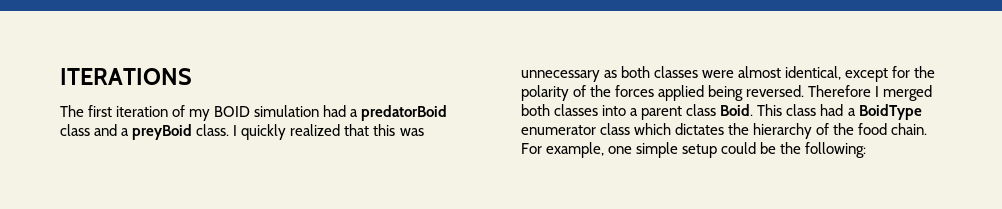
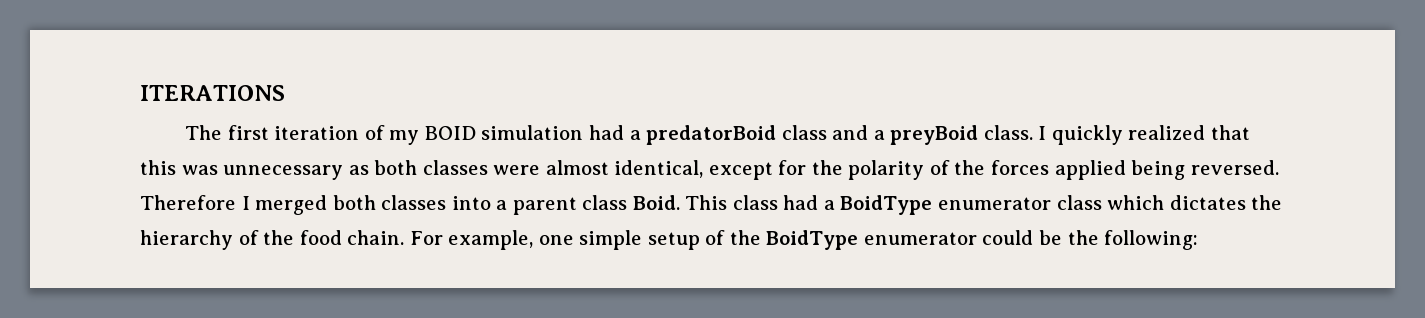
(718, 151) none -> [705,230,977,250] of the BoidType enumerator

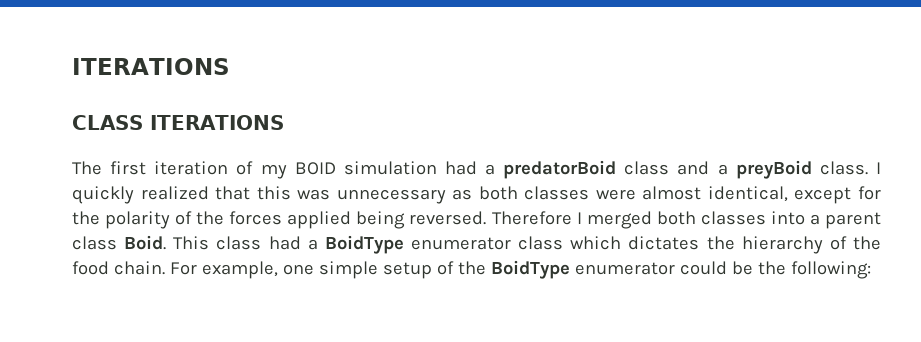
[140,85,285,101] ITERATIONS -> [72,58,230,75] [72,115,284,130] ITERATIONS // CLASS ITERATIONS

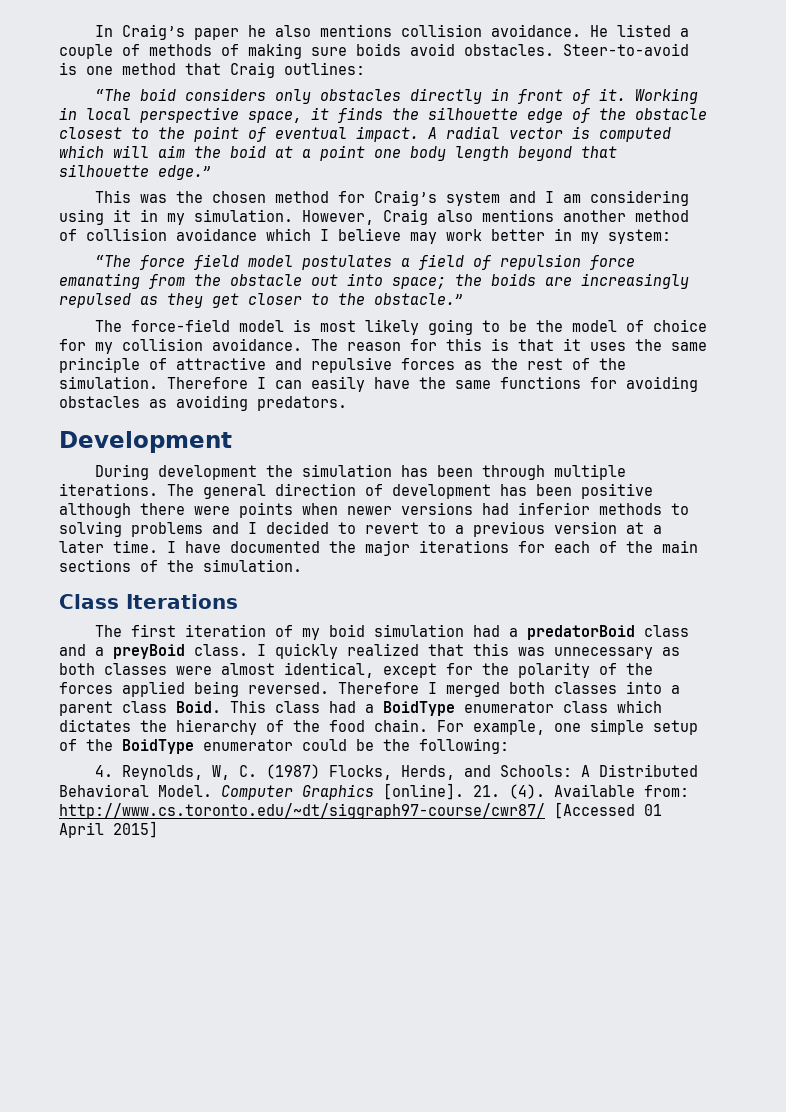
[72,58,230,75] [72,115,284,130] ITERATIONS // CLASS ITERATIONS -> [95,24,690,40] [59,43,689,59] [59,62,365,78] [95,88,699,104] [59,107,707,123] [59,126,671,142] [59,145,617,161] [59,164,212,180] [95,190,690,206] [59,209,689,225] [59,228,671,244] [95,254,636,270] [59,273,689,289] [59,293,464,308] [95,319,708,335] [59,338,707,354] [59,357,626,373] [59,376,698,392] [59,395,347,411] [59,431,232,453] [95,464,627,480] [59,483,653,499] [59,502,689,518] [59,521,662,537] [59,540,698,556] [59,559,302,572] [59,594,238,609] In Craig’s paper he also mentions collision avoidance. He listed a couple of methods of making sure boids avoid obstacles. Steer-to-avoid is one method that Craig outlines: // “The boid considers only obstacles directly in front of it. Working in local perspective space, it finds the silhouette edge of the obstacle closest to the point of eventual impact. A radial vector is computed which will aim the boid at a point one body length beyond that silhouette edge.” // This was the chosen method for Craig’s system and I am considering using it in my simulation. However, Craig also mentions another method of collision avoidance which I believe may work better in my system: // “The force field model postulates a field of repulsion force emanating from the obstacle out into space; the boids are increasingly repulsed as they get closer to the obstacle.” // The force-field model is most likely going to be the model of choice for my collision avoidance. The reason for this is that it uses the same principle of attractive and repulsive forces as the rest of the simulation. Therefore I can easily have the same functions for avoiding obstacles as avoiding predators. // Development // During development the simulation has been through multiple iterations. The general direction of development has been positive although there were points when newer versions had inferior methods to solving problems and I decided to revert to a previous version at a later time. I have documented the major iterations for each of the main sections of the simulation. // Class Iterations
[294,162,336,175] BOID -> [329,624,366,637] boid
(871, 270) none -> [95,764,699,780] [59,783,689,800] [59,802,662,819] [59,821,158,838] // 4. Reynolds, W, C. (1987) Flocks, Herds, and Schools: A Distributed Behavioral Model. Computer Graphics [online]. 21. (4). Available from: http://www.cs.toronto.edu/~dt/siggraph97-course/cwr87/ [Accessed 01 April 2015]

